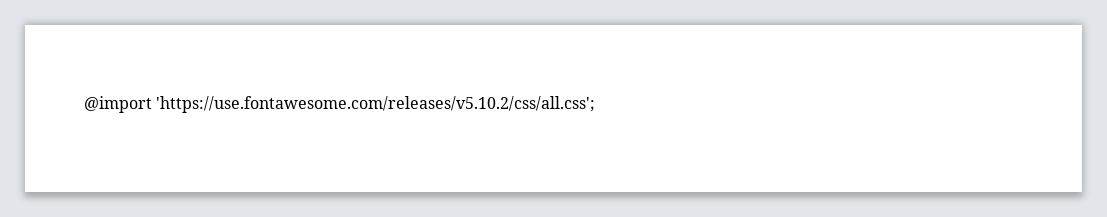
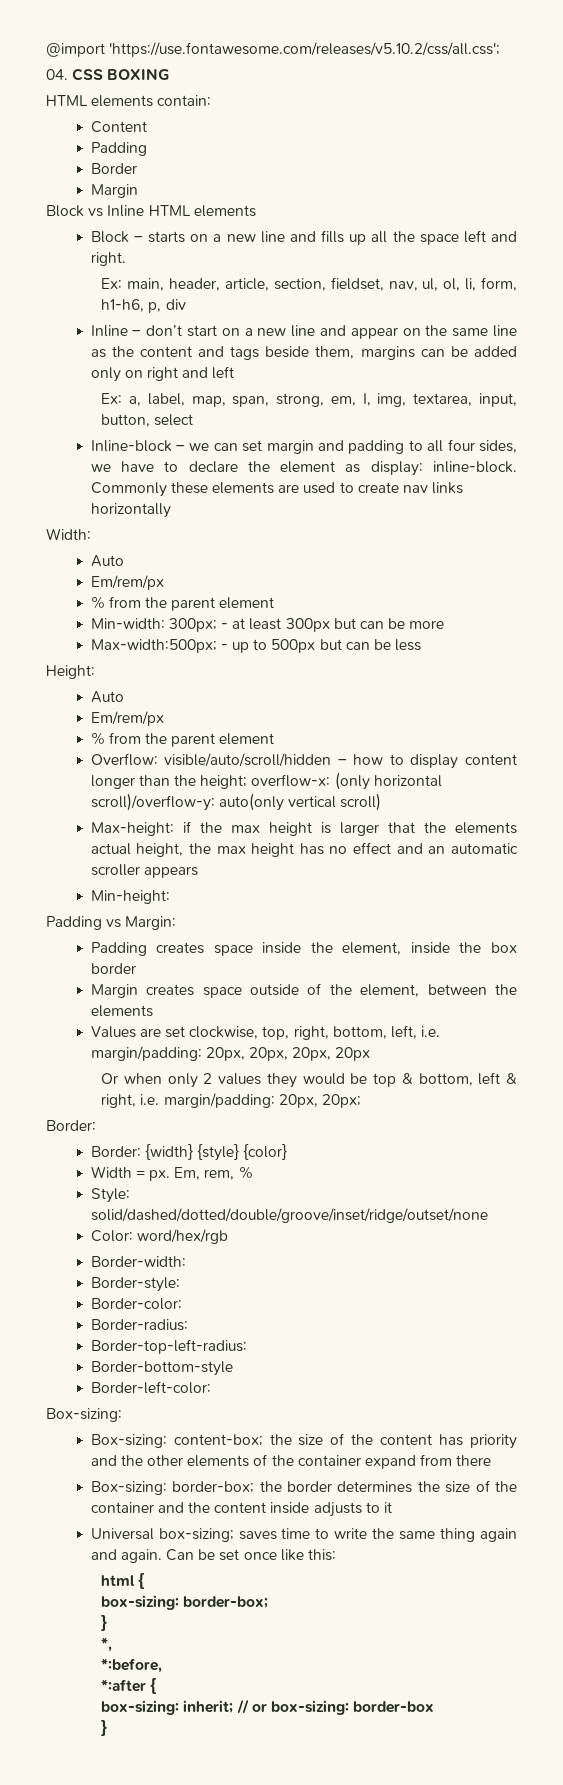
(596, 104) none -> [46,68,170,81] [46,95,212,107] [90,121,147,133] [90,142,147,156] [90,163,137,174] [90,184,138,198] [46,205,256,217] [90,230,517,245] [90,252,126,266] [101,277,517,291] [101,299,186,313] [90,325,517,339] [90,346,517,360] [90,366,235,382] [101,393,517,407] [101,414,194,427] [90,439,517,454] [90,461,517,476] [90,482,464,497] [90,503,171,518] [46,528,91,540] [90,555,124,567] [90,575,164,590] [90,596,275,611] [90,618,445,632] [90,639,422,653] [46,665,95,679] [90,691,124,703] [90,711,164,726] [90,732,275,747] [90,753,517,769] [90,772,442,790] [90,793,382,811] [90,821,517,836] [90,842,518,857] [90,864,198,878] [90,890,170,904] [46,916,177,930] [90,942,518,956] [90,963,136,974] [90,983,518,998] [90,1005,153,1017] [90,1025,441,1040] [90,1046,371,1061] [101,1072,517,1088] [101,1093,361,1108] [46,1120,96,1131] [90,1144,288,1161] [90,1166,253,1181] [90,1188,130,1203] [90,1208,488,1223] [90,1229,228,1244] [90,1256,186,1267] [90,1277,180,1292] [90,1298,182,1310] [90,1319,188,1331] [90,1339,247,1354] [90,1361,233,1376] [90,1381,211,1394] [46,1408,122,1422] [90,1433,518,1449] [90,1454,492,1469] [90,1480,518,1495] [90,1502,392,1517] [90,1528,517,1542] [90,1549,336,1563] [101,1573,146,1589] [101,1595,269,1610] [101,1615,108,1631] [101,1637,113,1652] [101,1658,163,1673] [101,1678,158,1694] [101,1699,435,1715] [101,1720,108,1736] // 04. CSS BOXING // HTML elements contain: // Content // Padding // Border // Margin // Block vs Inline HTML elements // Block – starts on a new line and fills up all the space left and right. // Ex: main, header, article, section, fieldset, nav, ul, ol, li, form, h1-h6, p, div // Inline – don’t start on a new line and appear on the same line as the content and tags beside them, margins can be added only on right and left // Ex: a, label, map, span, strong, em, I, img, textarea, input, button, select // Inline-block – we can set margin and padding to all four sides, we have to declare the element as display: inline-block. Commonly these elements are used to create nav links horizontally // Width: // Auto // Em/rem/px // % from the parent element // Min-width: 300px; - at least 300px but can be more // Max-width:500px; - up to 500px but can be less // Height: // Auto // Em/rem/px // % from the parent element // Overflow: visible/auto/scroll/hidden – how to display content longer than the height; overflow-x: (only horizontal scroll)/overflow-y: auto(only vertical scroll) // Max-height: if the max height is larger that the elements actual height, the max height has no effect and an automatic scroller appears // Min-height: // Padding vs Margin: // Padding creates space inside the element, inside the box border // Margin creates space outside of the element, between the elements // Values are set clockwise, top, right, bottom, left, i.e. margin/padding: 20px, 20px, 20px, 20px // Or when only 2 values they would be top & bottom, left & right, i.e. margin/padding: 20px, 20px; // Border: // Border: {width} {style} {color} // Width = px. Em, rem, % // Style: solid/dashed/dotted/double/groove/inset/ridge/outset/none // Color: word/hex/rgb // Border-width: // Border-style: // Border-color: // Border-radius: // Border-top-left-radius: // Border-bottom-style // Border-left-color: // Box-sizing: // Box-sizing: content-box; the size of the content has priority and the other elements of the container expand from there // Box-sizing: border-box; the border determines the size of the container and the content inside adjusts to it // Universal box-sizing; saves time to write the same thing again and again. Can be set once like this: // html { // box-sizing: border-box; // } // *, // *:before, // *:after { // box-sizing: inherit; // or box-sizing: border-box // }

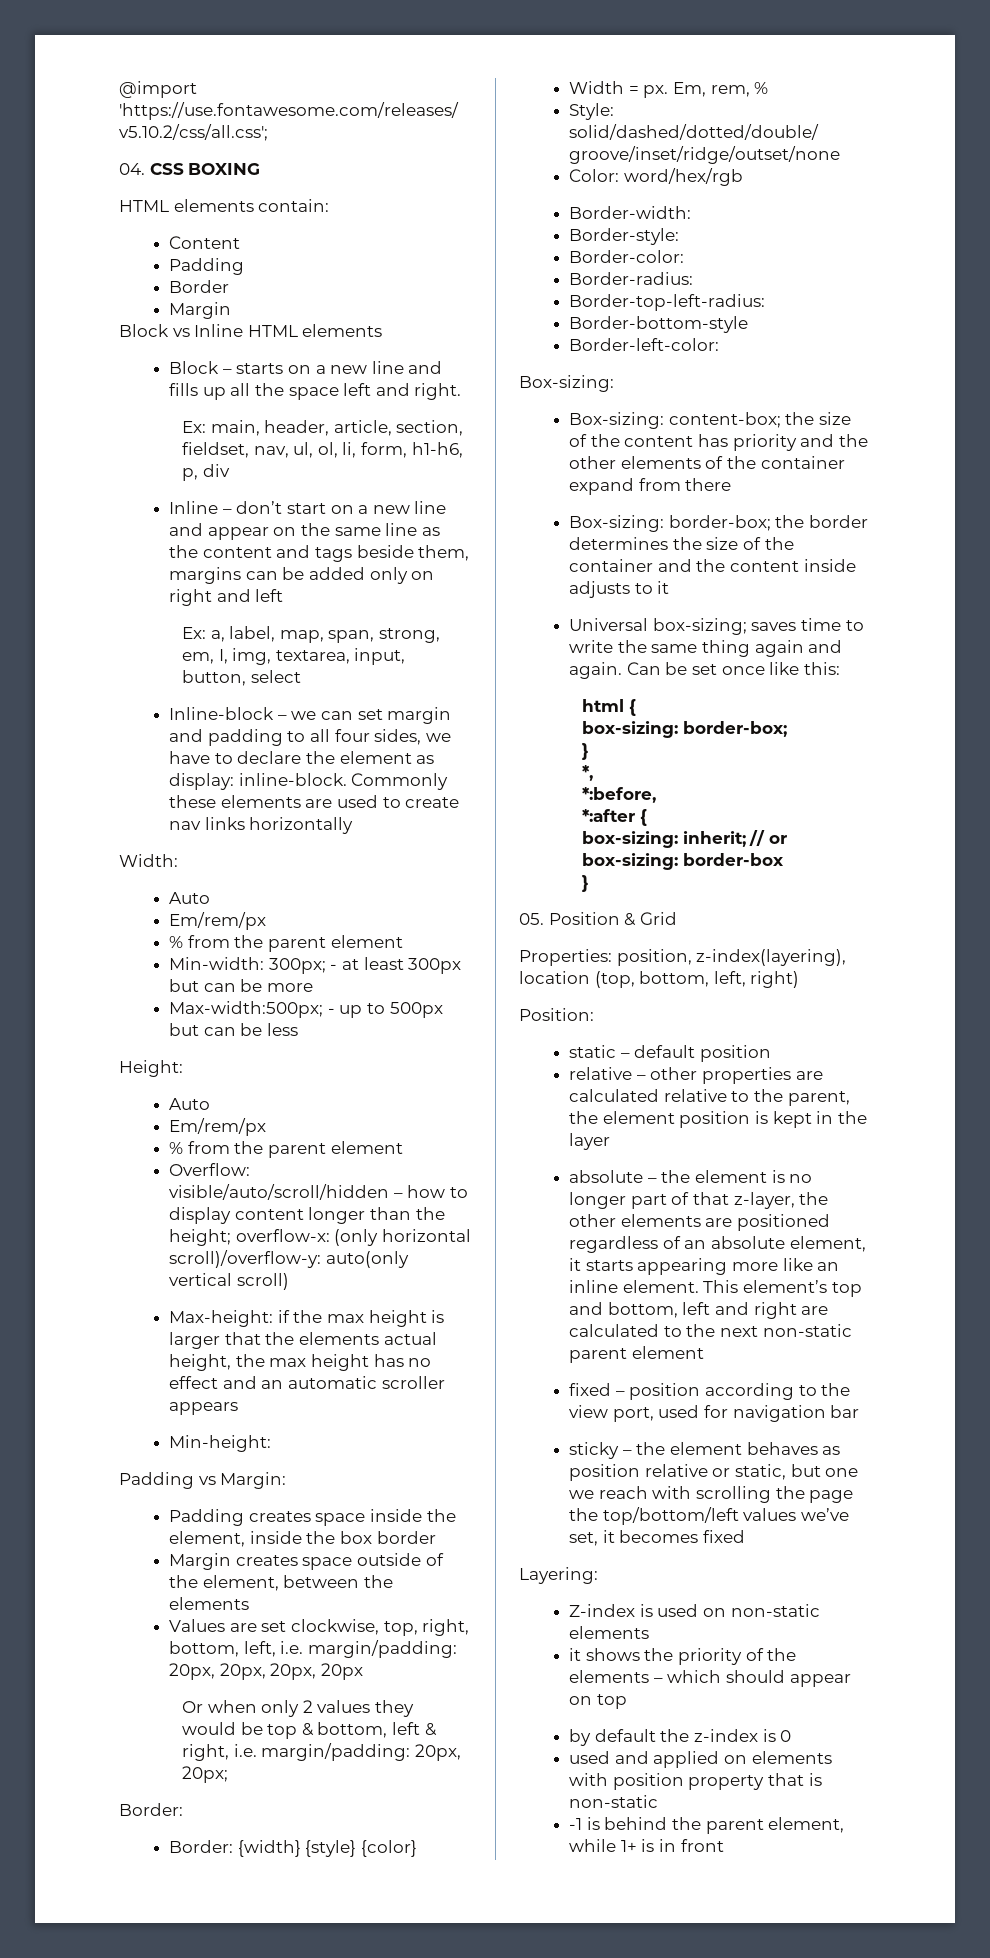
(108, 1728) none -> [519,912,677,926] [519,949,847,966] [519,971,800,988] [519,1008,594,1021] [569,1045,771,1062] [569,1067,823,1084] [569,1089,850,1106] [569,1111,867,1128] [569,1133,611,1150] [569,1170,813,1183] [569,1192,829,1209] [569,1214,830,1231] [569,1236,866,1253] [569,1258,840,1275] [569,1280,862,1297] [569,1302,829,1319] [569,1324,852,1337] [569,1346,704,1363] [569,1383,851,1400] [569,1405,860,1422] [569,1442,841,1459] [569,1464,859,1481] [569,1486,854,1503] [569,1507,849,1525] [569,1530,745,1546] [519,1567,598,1584] [569,1604,820,1617] [569,1626,650,1639] [569,1648,797,1665] [569,1670,851,1687] [569,1694,627,1709] [569,1729,792,1746] [569,1751,832,1768] [569,1773,822,1790] [569,1795,659,1808] [569,1817,845,1834] [569,1839,724,1852] // 05. Position & Grid // Properties: position, z-index(layering), location (top, bottom, left, right) // Position: // static – default position // relative – other properties are calculated relative to the parent, the element position is kept in the layer // absolute – the element is no longer part of that z-layer, the other elements are positioned regardless of an absolute element, it starts appearing more like an inline element. This element’s top and bottom, left and right are calculated to the next non-static parent element // fixed – position according to the view port, used for navigation bar // sticky – the element behaves as position relative or static, but one we reach with scrolling the page the top/bottom/left values we’ve set, it becomes fixed // Layering: // Z-index is used on non-static elements // it shows the priority of the elements – which should appear on top // by default the z-index is 0 // used and applied on elements with position property that is non-static // -1 is behind the parent element, while 1+ is in front

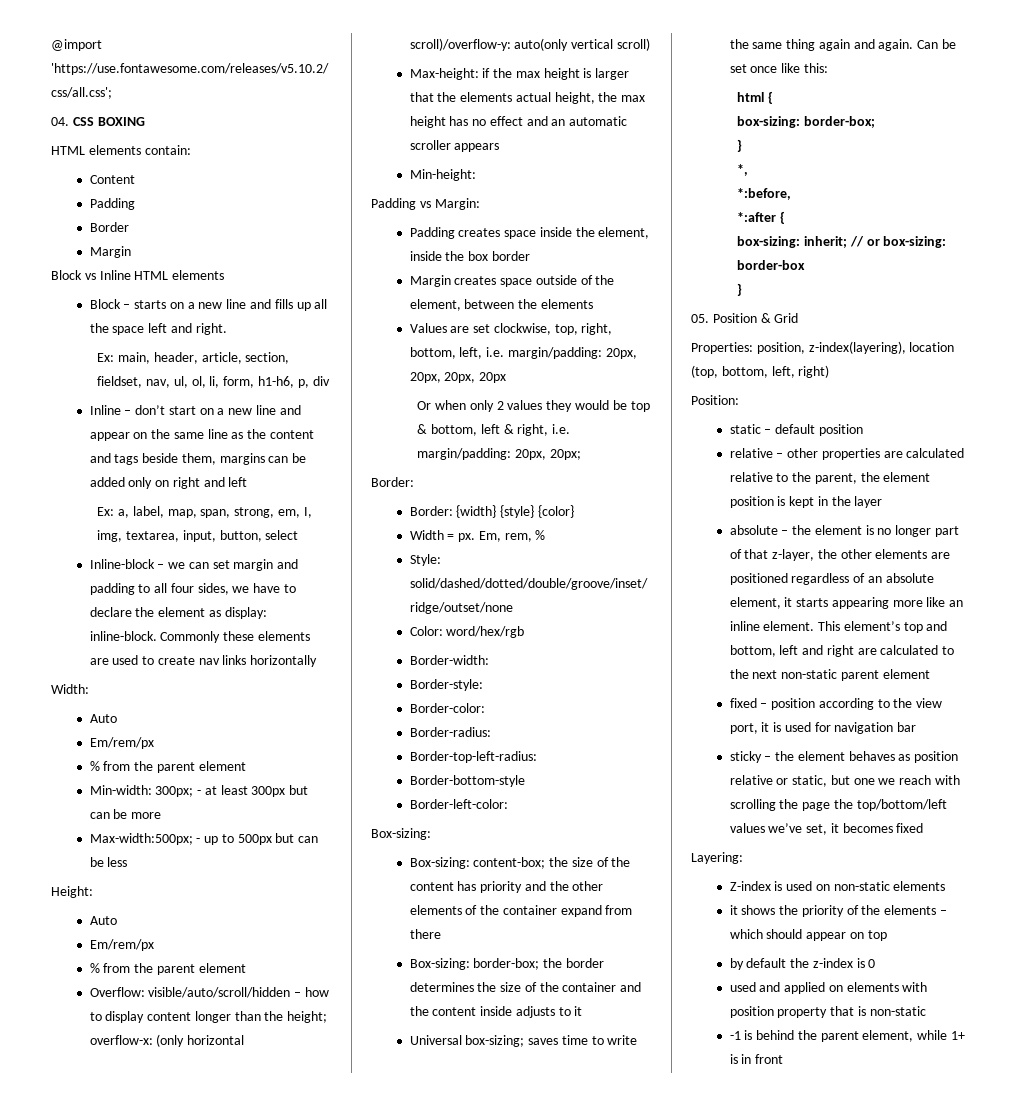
(654, 1414) none -> [761,722,782,732] it is

